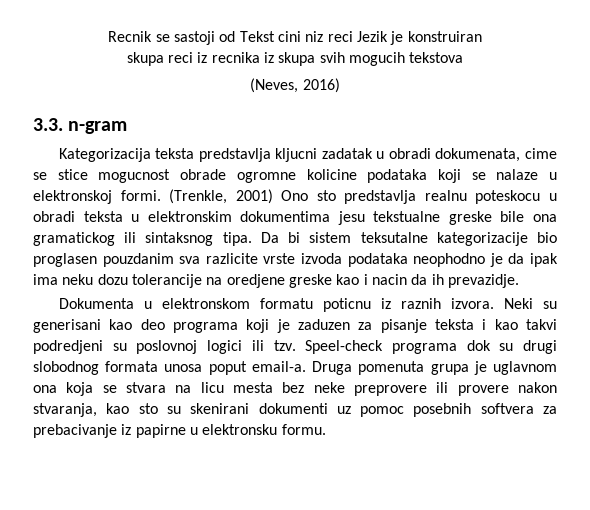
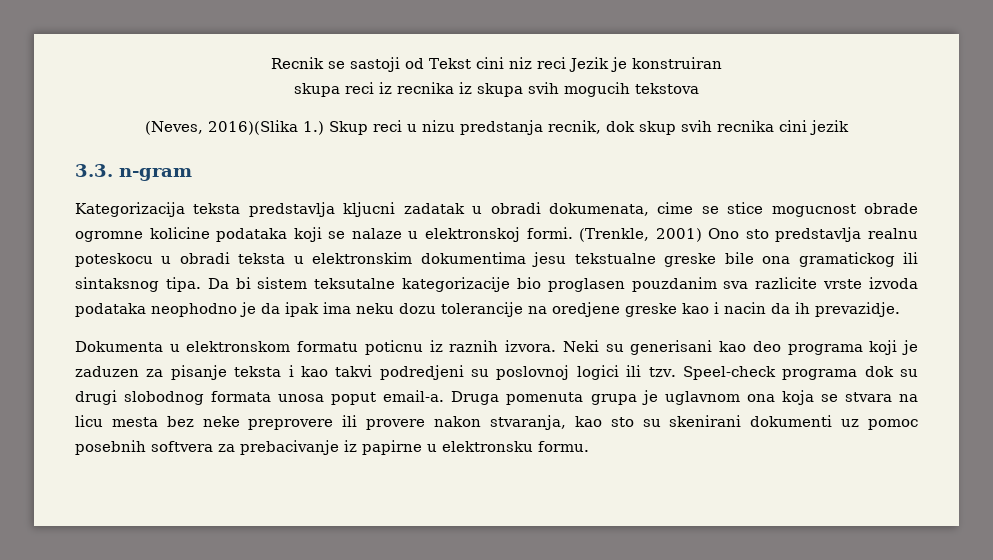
[302,78,340,93] 2016) -> [208,120,849,135] 2016)(Slika 1.) Skup reci u nizu predstanja recnik, dok skup svih recnika cini jezik

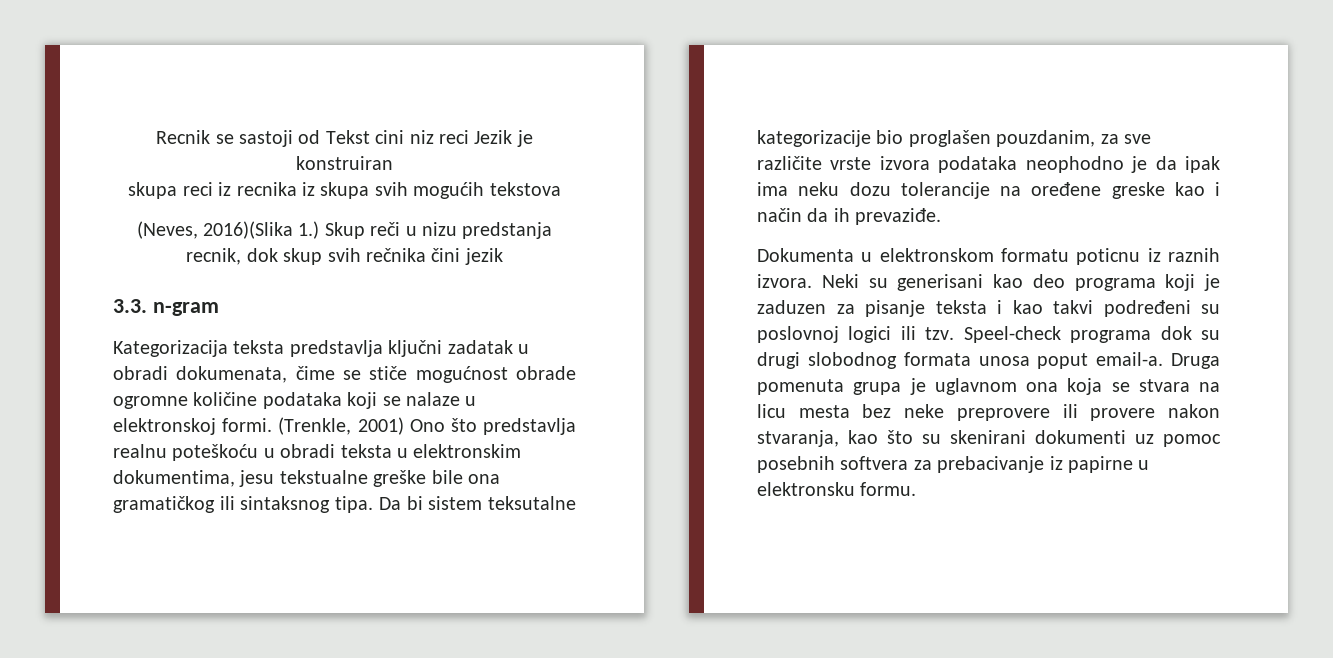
[564,82,630,97] mogucih -> [413,182,485,199] mogućih
[373,120,402,132] reci -> [370,222,401,236] reči
[717,120,807,132] recnika cini -> [365,248,461,262] rečnika čini
[343,202,396,217] kljucni -> [388,340,443,357] ključni
[657,202,856,217] cime se stice mogucnost -> [295,366,508,383] čime se stiče mogućnost
[149,227,210,239] kolicine -> [193,392,258,406] količine
[745,229,769,239] sto -> [450,418,477,432] što
[75,253,153,267] poteskocu -> [172,444,259,461] poteškoću
[420,252,526,264] dokumentima -> [113,470,235,487] dokumentima,
[664,253,717,267] greske -> [373,470,427,487] greške
[798,252,895,267] gramatickog -> [113,496,215,513] gramatičkog
[547,277,918,292] proglasen pouzdanim sva razlicite vrste izvoda -> [908,130,1151,147] [757,156,930,170] proglašen pouzdanim, za sve različite vrste izvora
[552,302,620,317] oredjene -> [1031,182,1102,196] oređene
[724,302,766,314] nacin -> [757,208,802,222] način
[815,302,900,317] prevazidje. -> [855,208,942,225] prevaziđe.
[379,365,464,380] podredjeni -> [1103,300,1191,317] podređeni
[610,417,634,427] sto -> [887,430,913,444] što

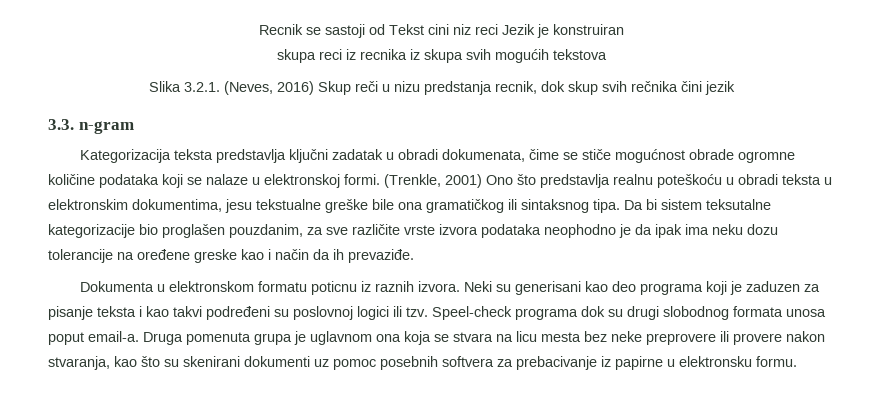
[136,221,320,239] (Neves, 2016)(Slika 1.) -> [148,81,314,95] Slika 3.2.1. (Neves, 2016)

